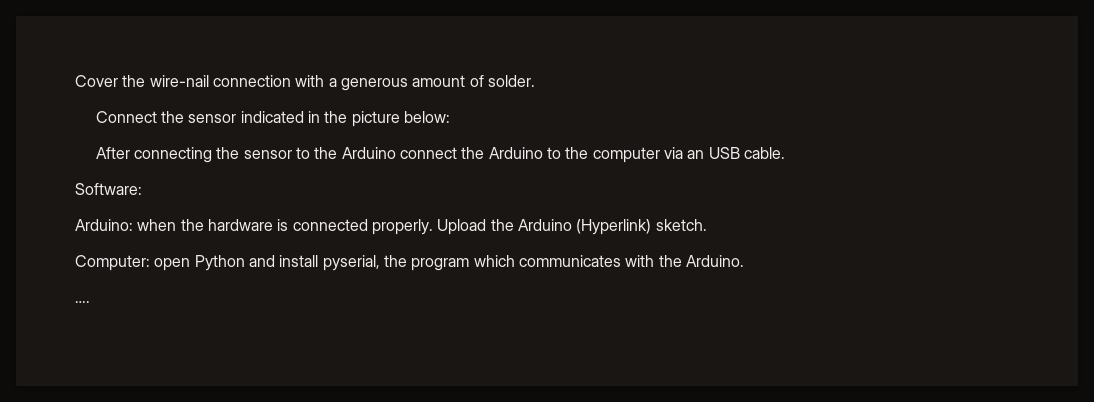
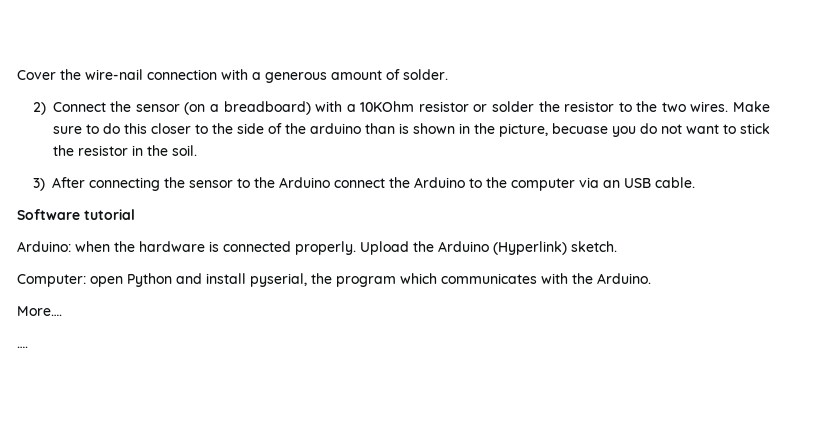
(535, 81) none -> [32,102,46,115] 2)
[240,111,451,127] indicated in the picture below: // -> [184,101,771,115] [52,123,771,137] [52,145,197,156] [32,178,45,191] (on a breadboard) with a 10KOhm resistor or solder the resistor to the two wires. Make sure to do this closer to the side of the arduino than is shown in the picture, becuase you do not want to stick the resistor in the soil. // 3)
[75,183,142,195] Software: -> [17,209,135,220] Software tutorial
(744, 261) none -> [17,306,62,316] // More….

